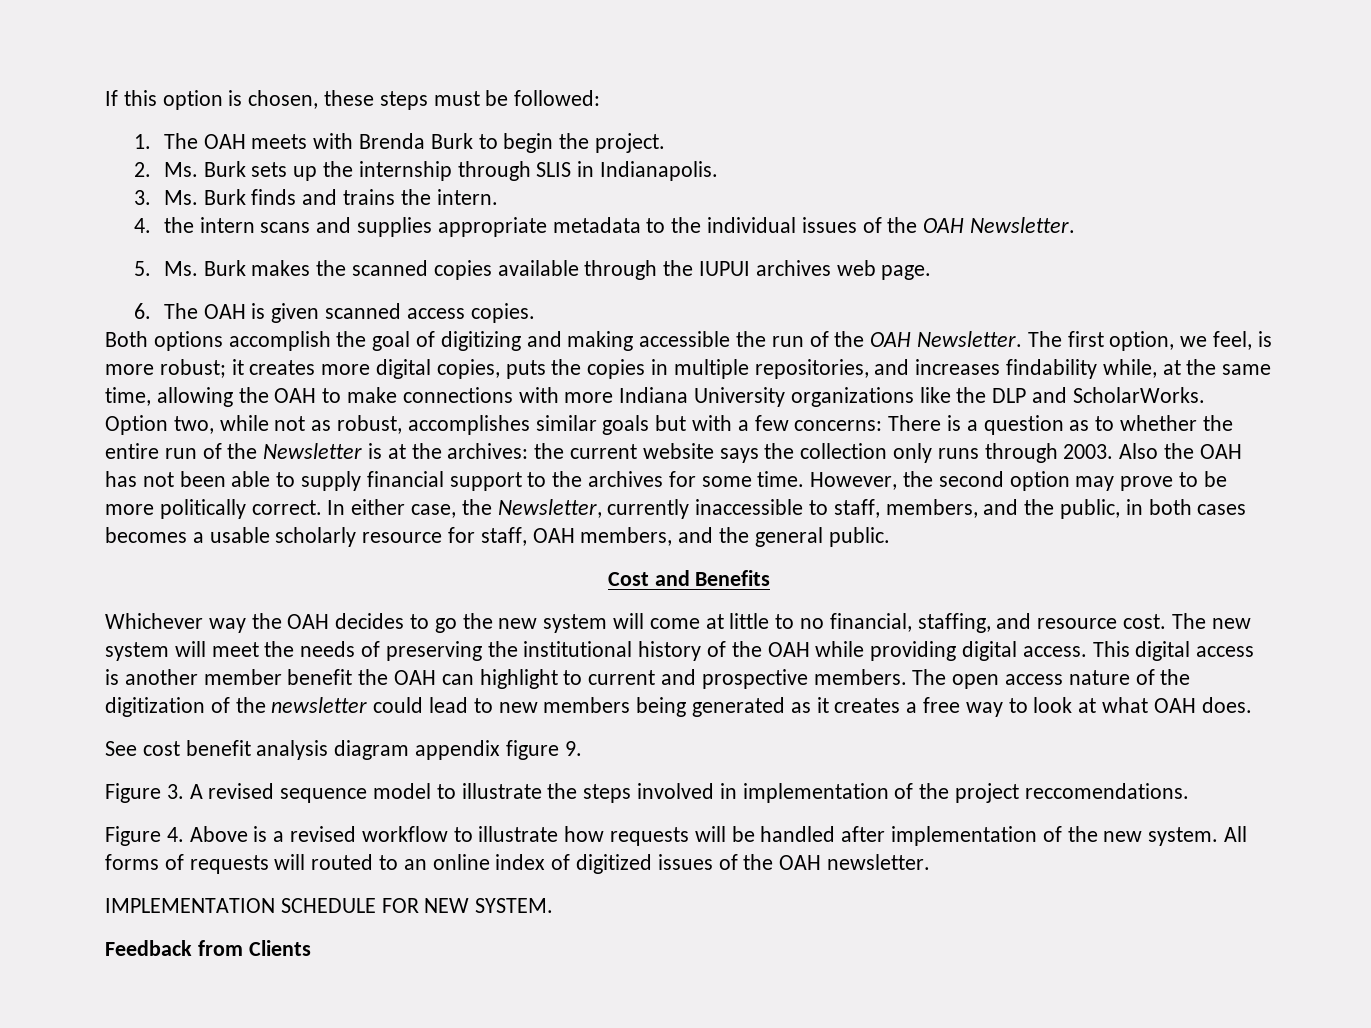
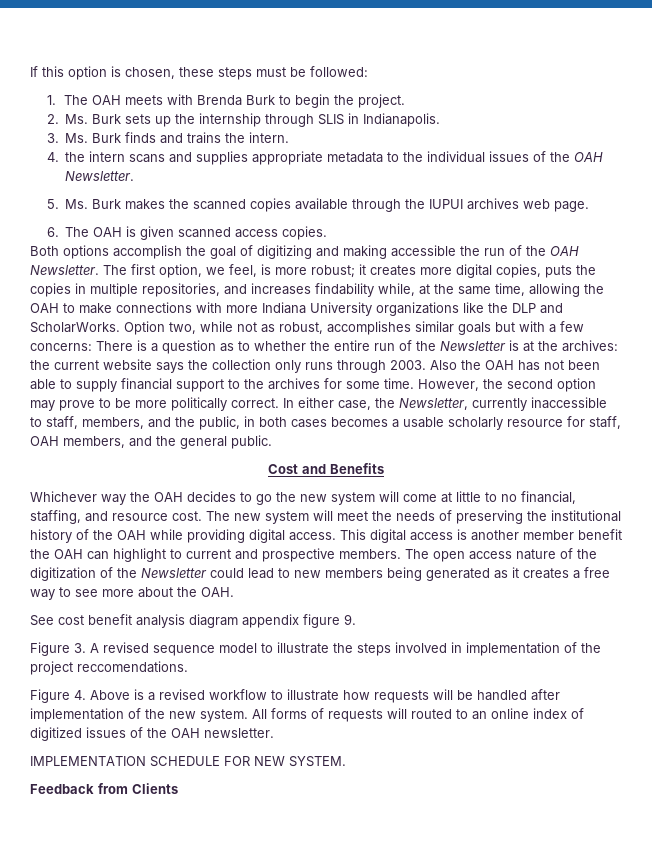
[271,697,368,713] newsletter -> [141,568,207,578] Newsletter
[1033,697,1252,713] look at what OAH does. -> [75,587,234,598] see more about the OAH.

